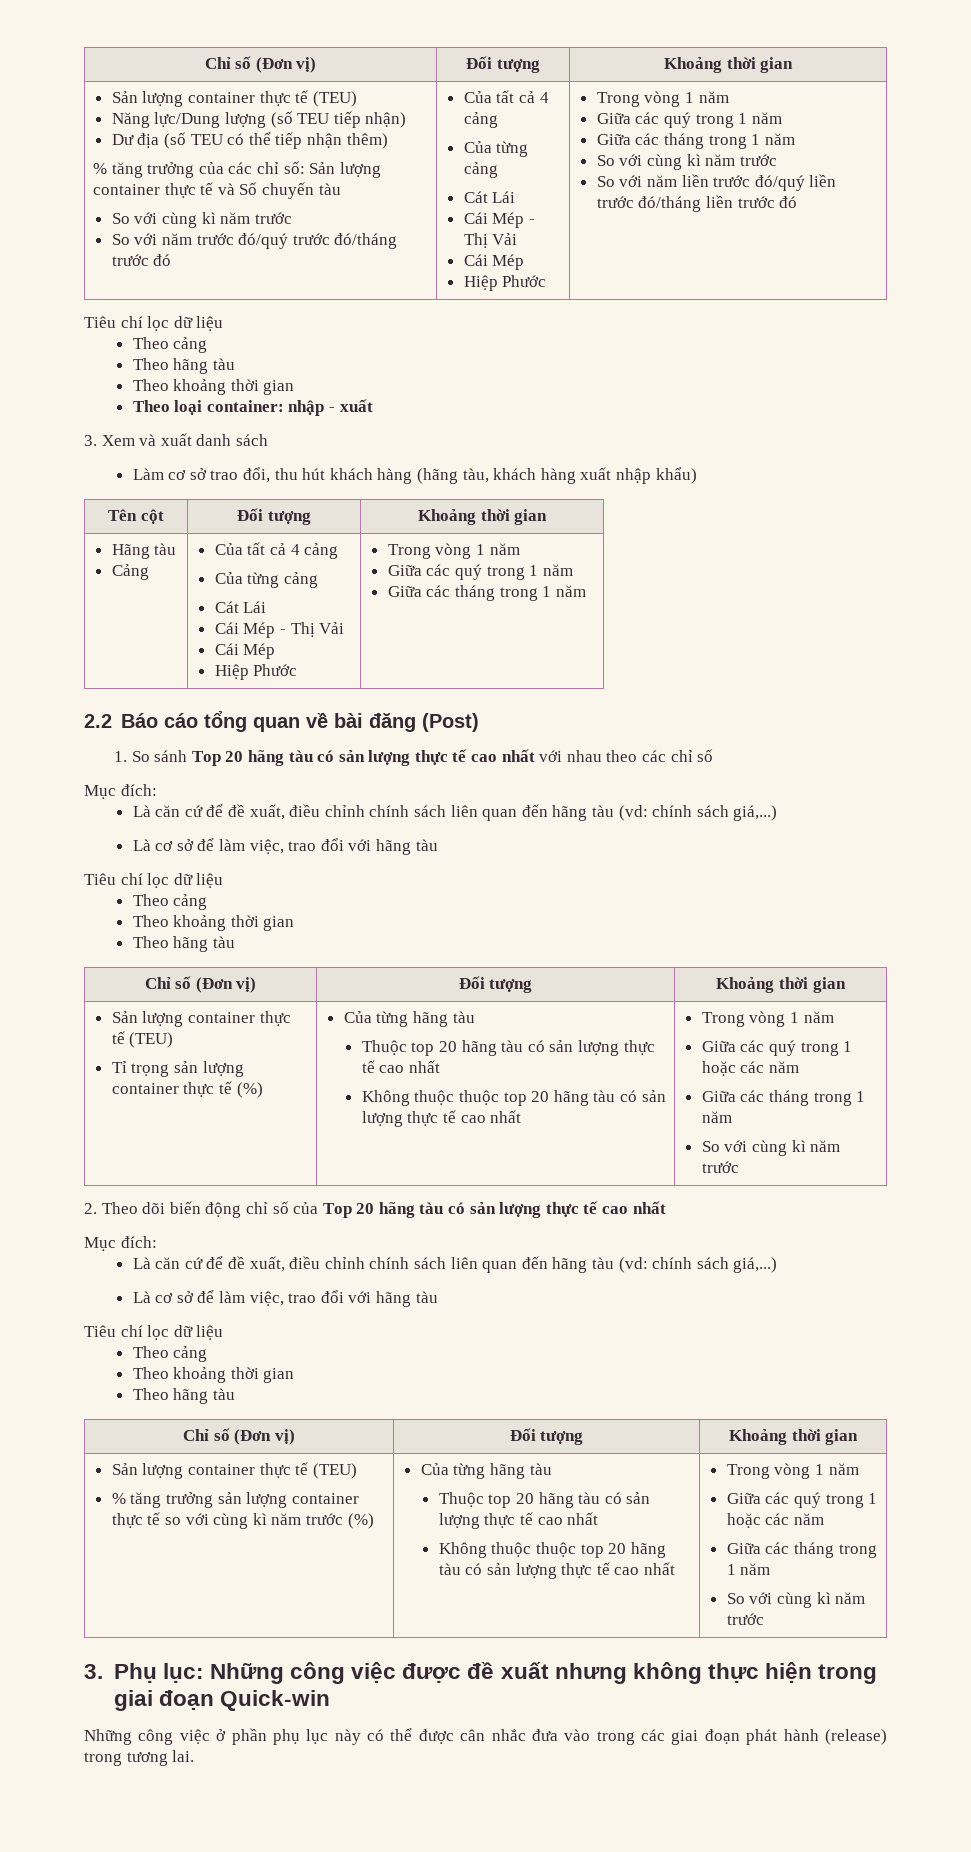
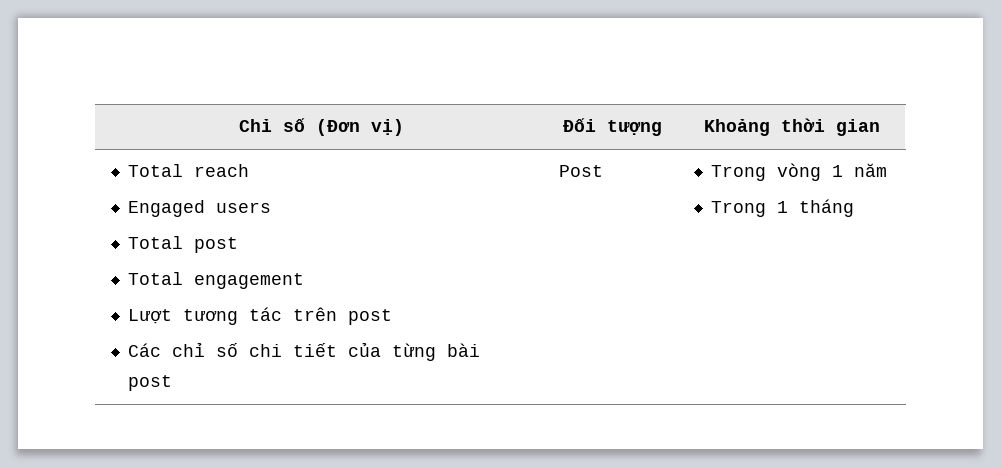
[204,56,317,73] [466,56,540,73] [663,57,794,73] [111,90,357,107] [111,111,407,128] [111,132,388,149] [93,161,381,178] [93,182,341,199] [111,212,292,228] [111,233,398,249] [111,254,172,266] [463,90,549,103] [463,112,498,128] [463,141,529,157] [463,162,498,178] [463,191,516,203] [463,212,535,228] [463,233,518,248] [463,254,525,270] [463,275,547,291] [596,91,729,107] [596,112,782,128] [596,133,795,149] [596,154,777,170] [596,174,837,191] [596,195,798,212] [84,316,224,331] [132,337,208,353] [132,358,235,374] [132,379,295,395] [132,399,373,416] [84,433,268,446] [132,467,697,484] [108,509,164,524] [237,508,311,525] [417,509,548,525] [111,543,177,559] [111,564,149,580] [214,542,339,559] [214,572,318,588] [214,601,267,613] [214,622,345,638] [214,643,276,659] [214,664,298,680] [387,543,520,559] [387,564,573,580] [387,585,586,601] [84,711,479,732] [113,749,714,766] [84,784,157,799] [132,804,778,821] [132,838,438,855] [84,873,224,888] [132,894,208,910] [132,915,295,931] [132,936,235,952] [144,976,257,993] [458,976,533,993] [716,977,846,993] [111,1011,291,1027] [111,1031,174,1048] [111,1061,244,1077] [111,1081,263,1098] [343,1011,475,1027] [361,1040,655,1056] [361,1060,440,1073] [361,1090,666,1106] [361,1110,522,1127] [701,1011,834,1027] [701,1040,853,1056] [701,1061,799,1076] [701,1090,866,1106] [701,1111,732,1123] [701,1140,841,1156] [701,1161,739,1173] [84,1201,666,1218] [84,1236,157,1251] [132,1256,778,1273] [132,1290,438,1307] [84,1325,224,1340] [132,1346,208,1362] [132,1367,295,1383] [132,1388,235,1404] [183,1428,295,1445] [509,1428,584,1445] [728,1429,859,1445] [111,1462,357,1479] [111,1492,359,1508] [111,1512,374,1529] [420,1463,552,1479] [438,1492,651,1508] [438,1512,599,1529] [438,1542,666,1558] [438,1562,675,1579] [726,1463,859,1479] [726,1492,878,1508] [726,1513,824,1528] [726,1542,877,1558] [726,1563,771,1575] [726,1592,866,1608] [726,1613,764,1625] [84,1661,877,1684] [113,1690,331,1711] [84,1728,888,1745] [84,1750,195,1766] Chỉ số (Đơn vị) | Đối tượng | Khoảng thời gian // Sản lượng container thực tế (TEU) // Năng lực/Dung lượng (số TEU tiếp nhận) // Dư địa (số TEU có thể tiếp nhận thêm) // % tăng trưởng của các chỉ số: Sản lượng container thực tế và Số chuyến tàu // So với cùng kì năm trước // So với năm trước đó/quý trước đó/tháng trước đó | Của tất cả 4 cảng // Của từng cảng // Cát Lái // Cái Mép - Thị Vải // Cái Mép // Hiệp Phước | Trong vòng 1 năm // Giữa các quý trong 1 năm // Giữa các tháng trong 1 năm // So với cùng kì năm trước // So với năm liền trước đó/quý liền trước đó/tháng liền trước đó // Tiêu chí lọc dữ liệu // Theo cảng // Theo hãng tàu // Theo khoảng thời gian // Theo loại container: nhập - xuất // 3. Xem và xuất danh sách // Làm cơ sở trao đổi, thu hút khách hàng (hãng tàu, khách hàng xuất nhập khẩu) // Tên cột | Đối tượng | Khoảng thời gian // Hãng tàu // Cảng | Của tất cả 4 cảng // Của từng cảng // Cát Lái // Cái Mép - Thị Vải // Cái Mép // Hiệp Phước | Trong vòng 1 năm // Giữa các quý trong 1 năm // Giữa các tháng trong 1 năm // 2.2 Báo cáo tổng quan về bài đăng (Post) // 1. So sánh Top 20 hãng tàu có sản lượng thực tế cao nhất với nhau theo các chỉ số // Mục đích: // Là căn cứ để đề xuất, điều chỉnh chính sách liên quan đến hãng tàu (vd: chính sách giá,...) // Là cơ sở để làm việc, trao đổi với hãng tàu // Tiêu chí lọc dữ liệu // Theo cảng // Theo khoảng thời gian // Theo hãng tàu // Chỉ số (Đơn vị) | Đối tượng | Khoảng thời gian // Sản lượng container thực tế (TEU) // Tỉ trọng sản lượng container thực tế (%) | Của từng hãng tàu // Thuộc top 20 hãng tàu có sản lượng thực tế cao nhất // Không thuộc thuộc top 20 hãng tàu có sản lượng thực tế cao nhất | Trong vòng 1 năm // Giữa các quý trong 1 hoặc các năm // Giữa các tháng trong 1 năm // So với cùng kì năm trước // 2. Theo dõi biến động chỉ số của Top 20 hãng tàu có sản lượng thực tế cao nhất // Mục đích: // Là căn cứ để đề xuất, điều chỉnh chính sách liên quan đến hãng tàu (vd: chính sách giá,...) // Là cơ sở để làm việc, trao đổi với hãng tàu // Tiêu chí lọc dữ liệu // Theo cảng // Theo khoảng thời gian // Theo hãng tàu // Chỉ số (Đơn vị) | Đối tượng | Khoảng thời gian // Sản lượng container thực tế (TEU) // % tăng trưởng sản lượng container thực tế so với cùng kì năm trước (%) | Của từng hãng tàu // Thuộc top 20 hãng tàu có sản lượng thực tế cao nhất // Không thuộc thuộc top 20 hãng tàu có sản lượng thực tế cao nhất | Trong vòng 1 năm // Giữa các quý trong 1 hoặc các năm // Giữa các tháng trong 1 năm // So với cùng kì năm trước // 3. Phụ lục: Những công việc được đề xuất nhưng không thực hiện trong giai đoạn Quick-win // Những công việc ở phần phụ lục này có thể được cân nhắc đưa vào trong các giai đoạn phát hành (release) trong tương lai. -> [238,118,404,136] [563,118,662,136] [704,118,880,136] [127,164,249,177] [127,200,271,217] [127,236,238,253] [127,272,304,289] [127,307,392,325] [127,342,480,361] [127,375,172,391] [559,165,604,177] [710,163,887,181] [710,199,854,217] Chỉ số (Đơn vị) | Đối tượng | Khoảng thời gian // Total reach // Engaged users // Total post // Total engagement // Lượt tương tác trên post // Các chỉ số chi tiết của từng bài post | Post | Trong vòng 1 năm // Trong 1 tháng

